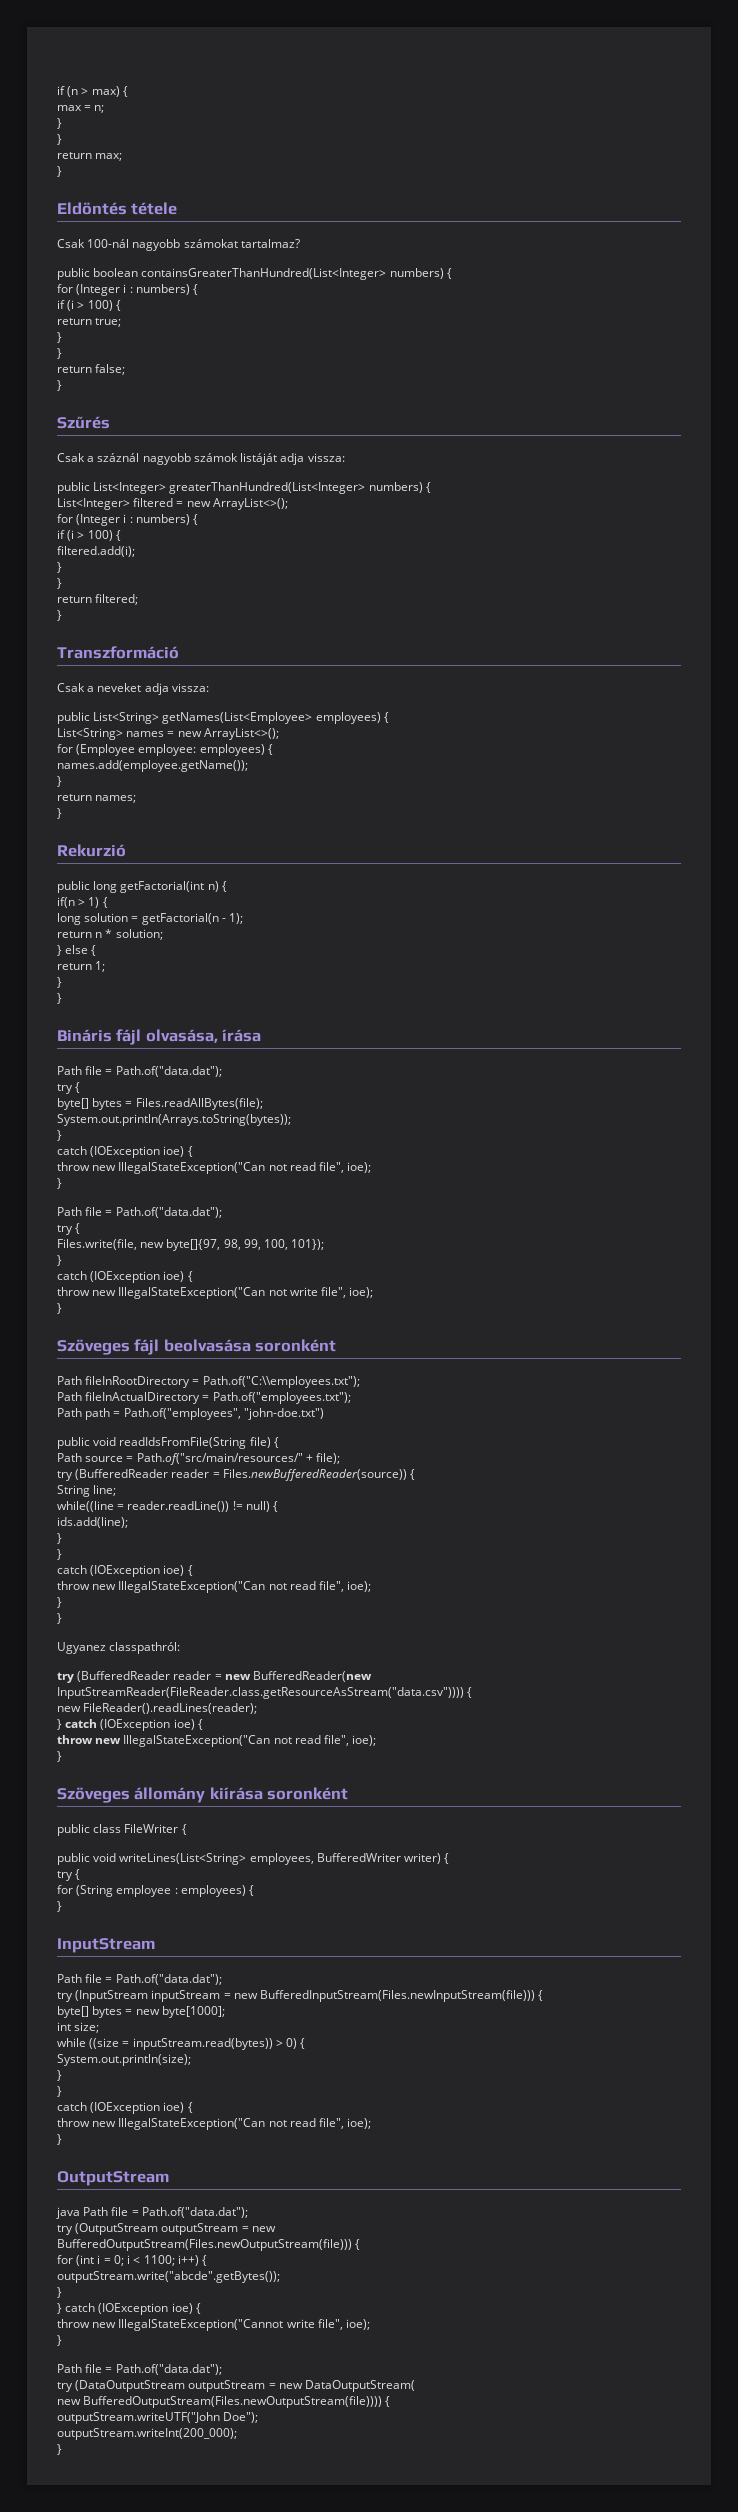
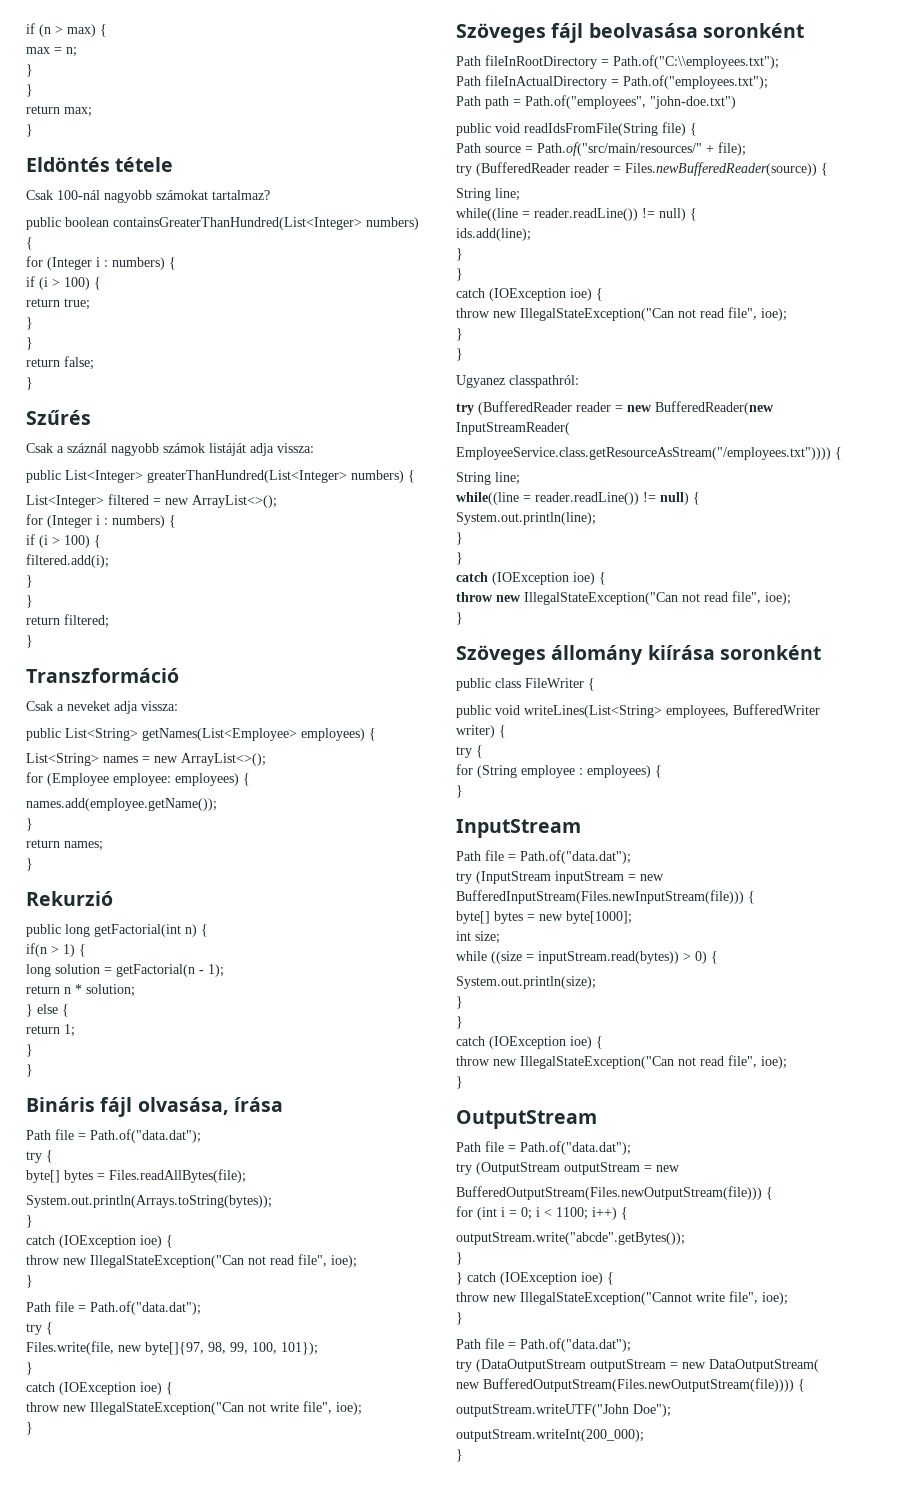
[57,1687,473,1699] [57,1703,258,1714] [57,1719,62,1730] InputStreamReader(FileReader.class.getResourceAsStream("data.csv")))) { // new FileReader().readLines(reader); // } -> [456,422,570,435] [456,447,842,460] [456,472,520,485] [456,492,700,505] [456,512,596,525] [456,532,463,545] [456,552,463,565] InputStreamReader( // EmployeeService.class.getResourceAsStream("/employees.txt")))) { // String line; // while((line = reader.readLine()) != null) { // System.out.println(line); // } // } //
[56,2207,80,2219] java -> (597, 1119) none

